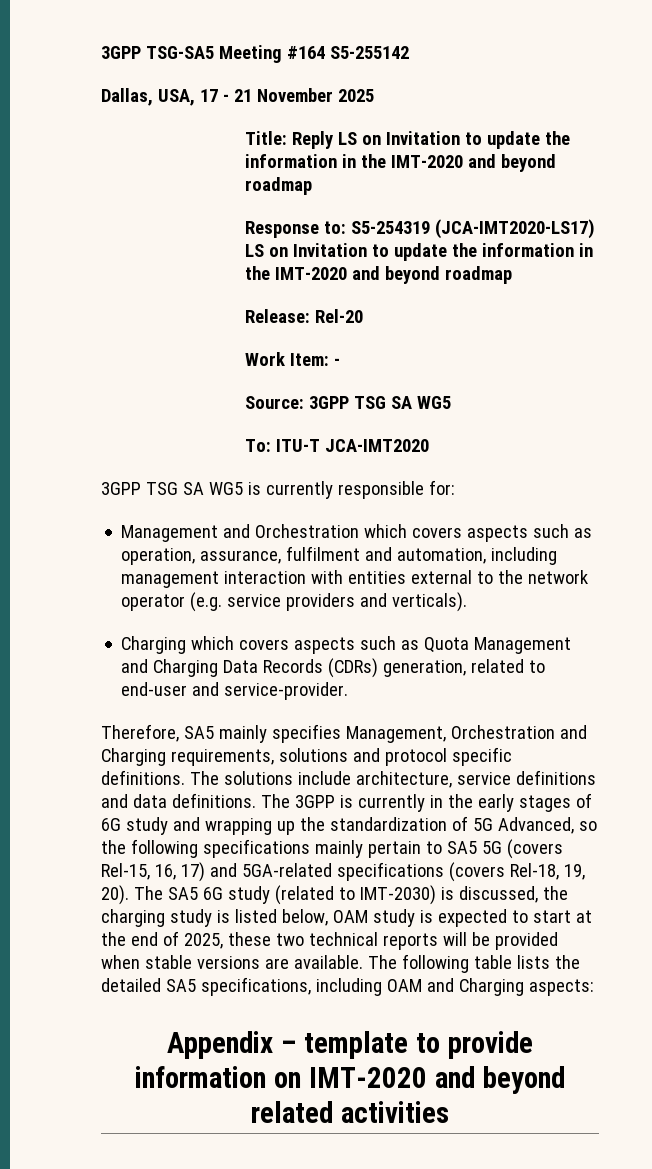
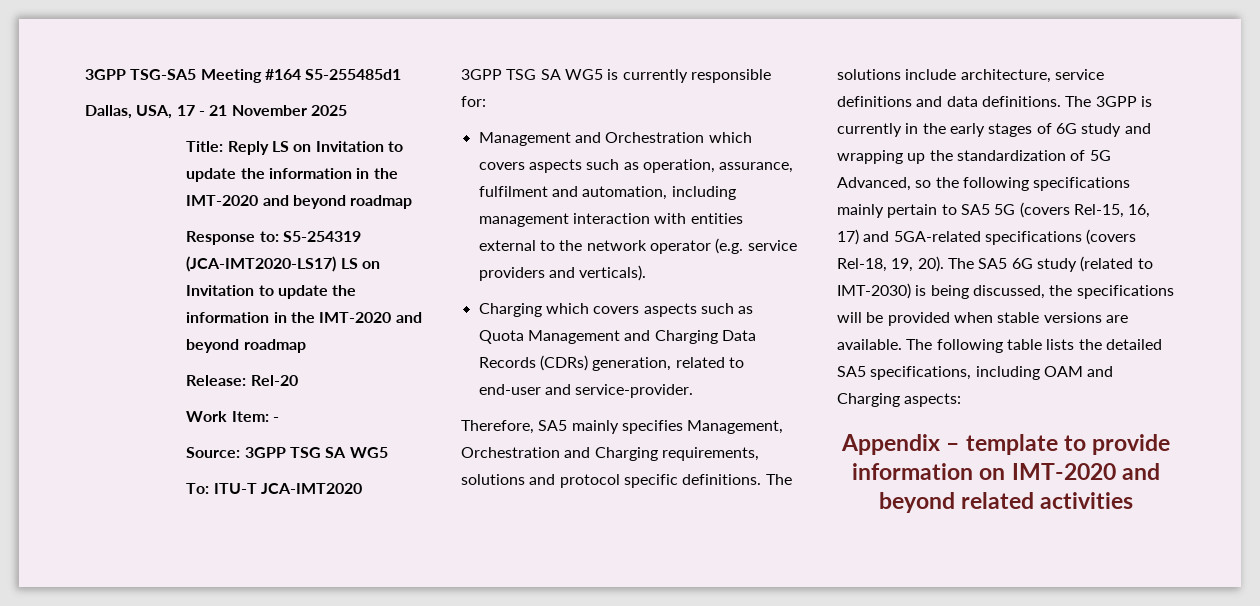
[329,46,409,59] S5-255142 -> [305,69,402,80] S5-255485d1
(454, 893) none -> [930,285,969,299] being
[101,909,592,927] [101,931,438,950] charging study is listed below, OAM study is expected to start at the end of 2025, these two technical reports -> [1076,285,1174,299] specifications

